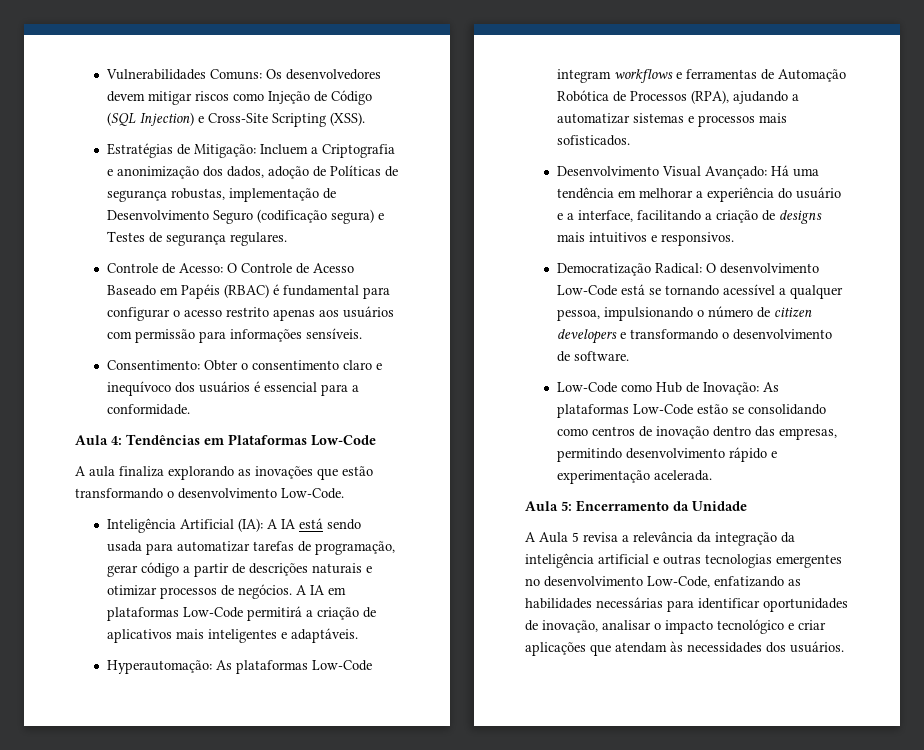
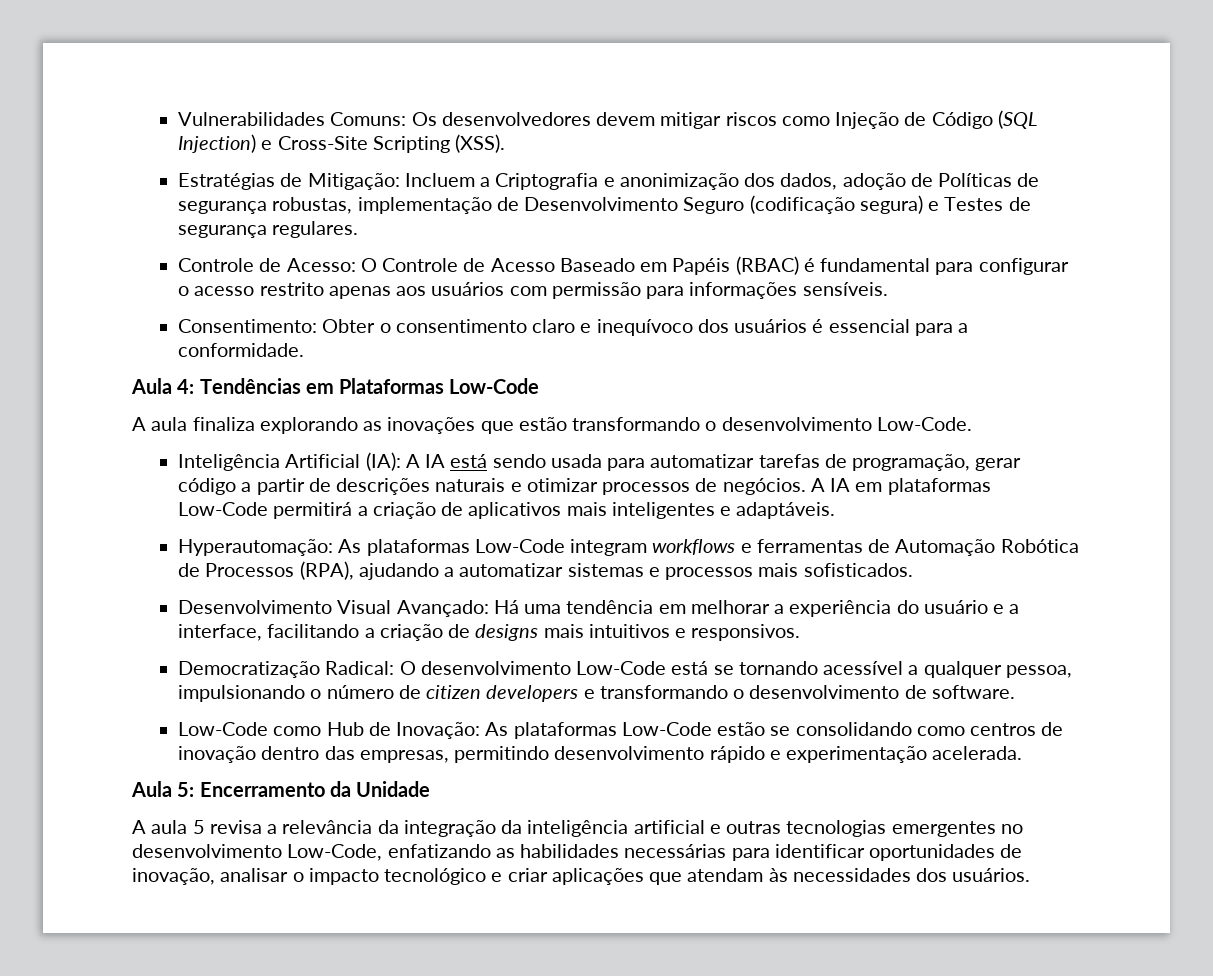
[539,532,568,543] Aula -> [151,820,188,834] aula

